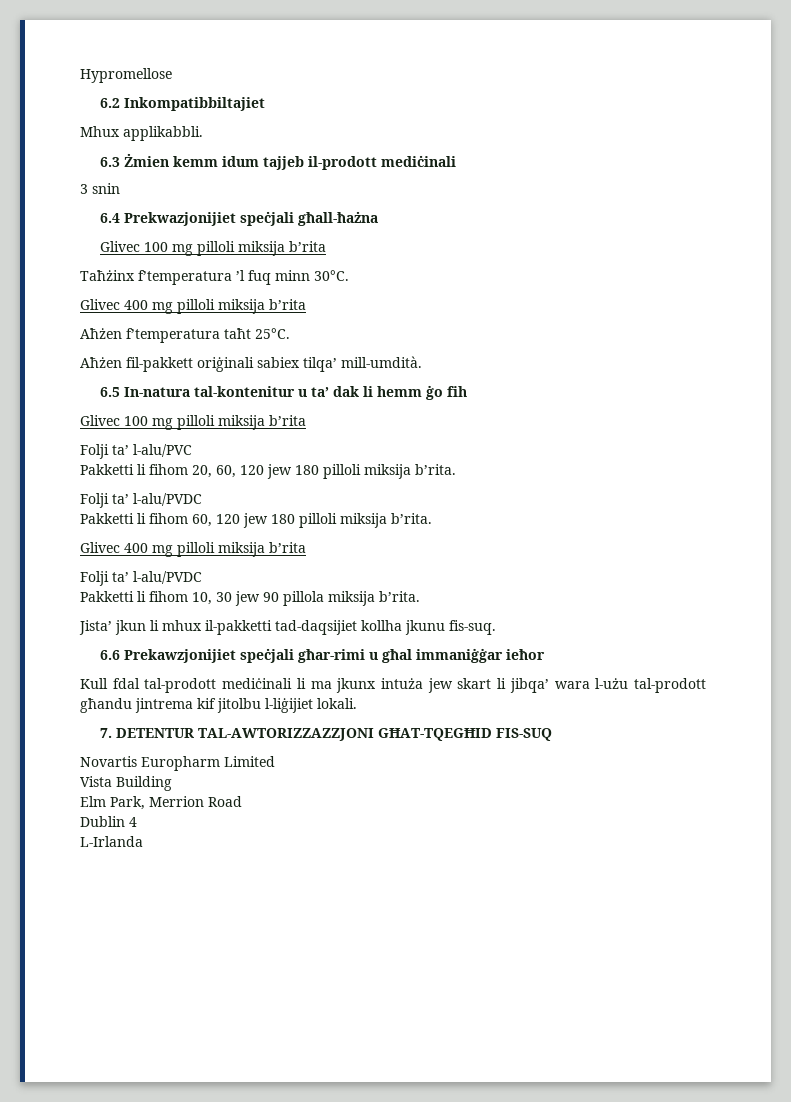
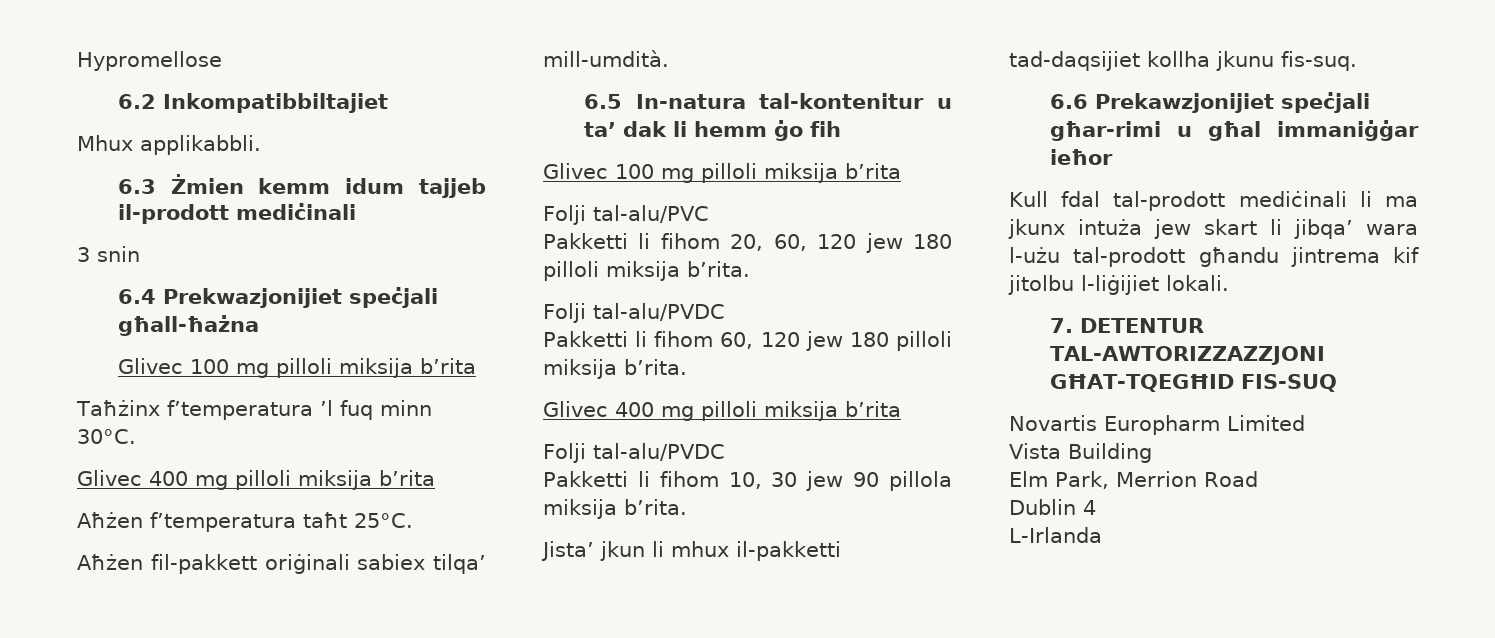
[112,444,192,457] ta’ l-alu/PVC -> [592,205,709,223] tal-alu/PVC
[112,493,202,506] ta’ l-alu/PVDC -> [592,303,725,321] tal-alu/PVDC
[112,571,202,584] ta’ l-alu/PVDC -> [592,443,725,461] tal-alu/PVDC

